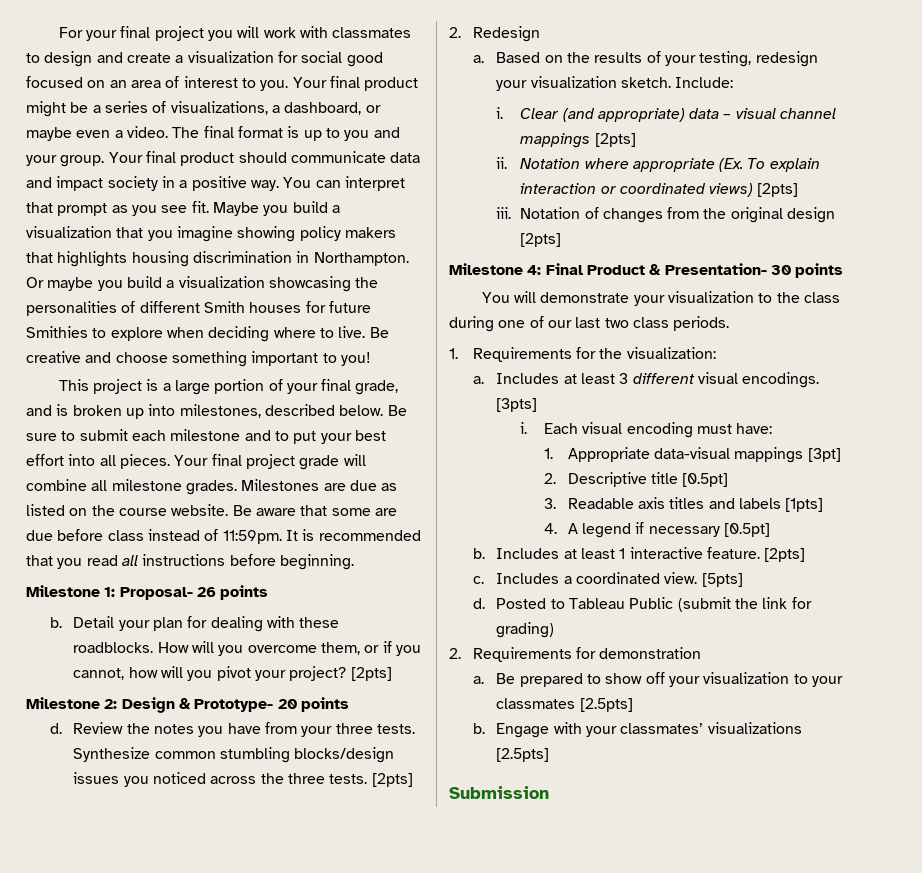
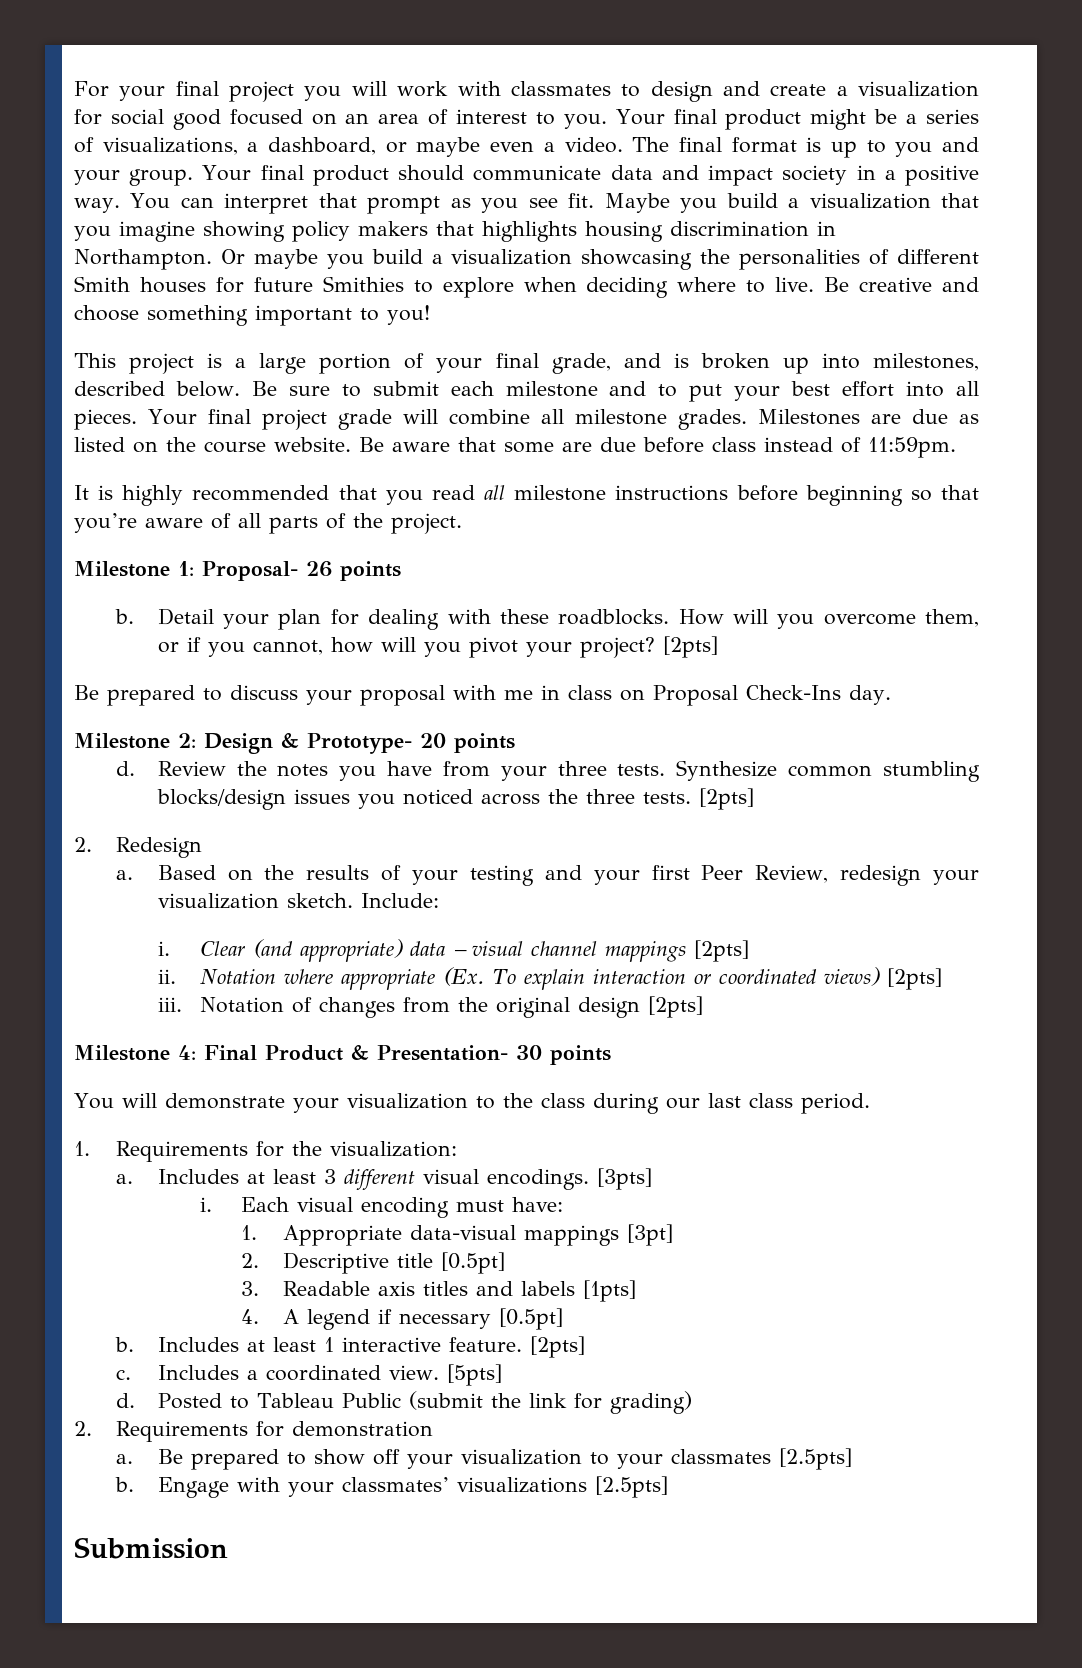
(282, 537) none -> (956, 447) //
(315, 535) none -> [122,485,184,506] highly
(138, 560) none -> [514,485,607,501] milestone
[279,554,354,570] beginning. -> [805,485,979,506] [74,513,462,534] beginning so that you’re aware of all parts of the project.
(392, 674) none -> [74,685,891,706] // Be prepared to discuss your proposal with me in class on Proposal Check-Ins day.
[699,51,752,67] testing, -> [469,865,829,886] testing and your first Peer Review,
[498,316,730,331] one of our last two class periods. -> [665,1093,870,1114] our last class period.

